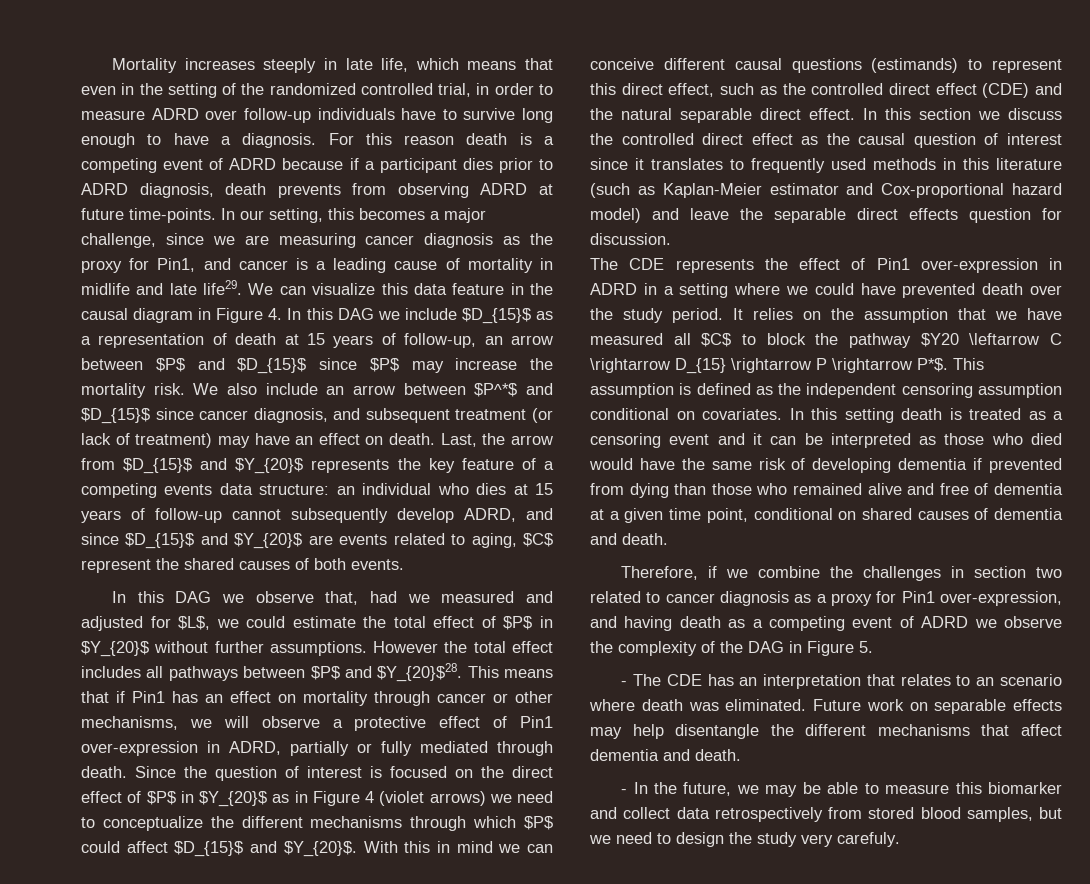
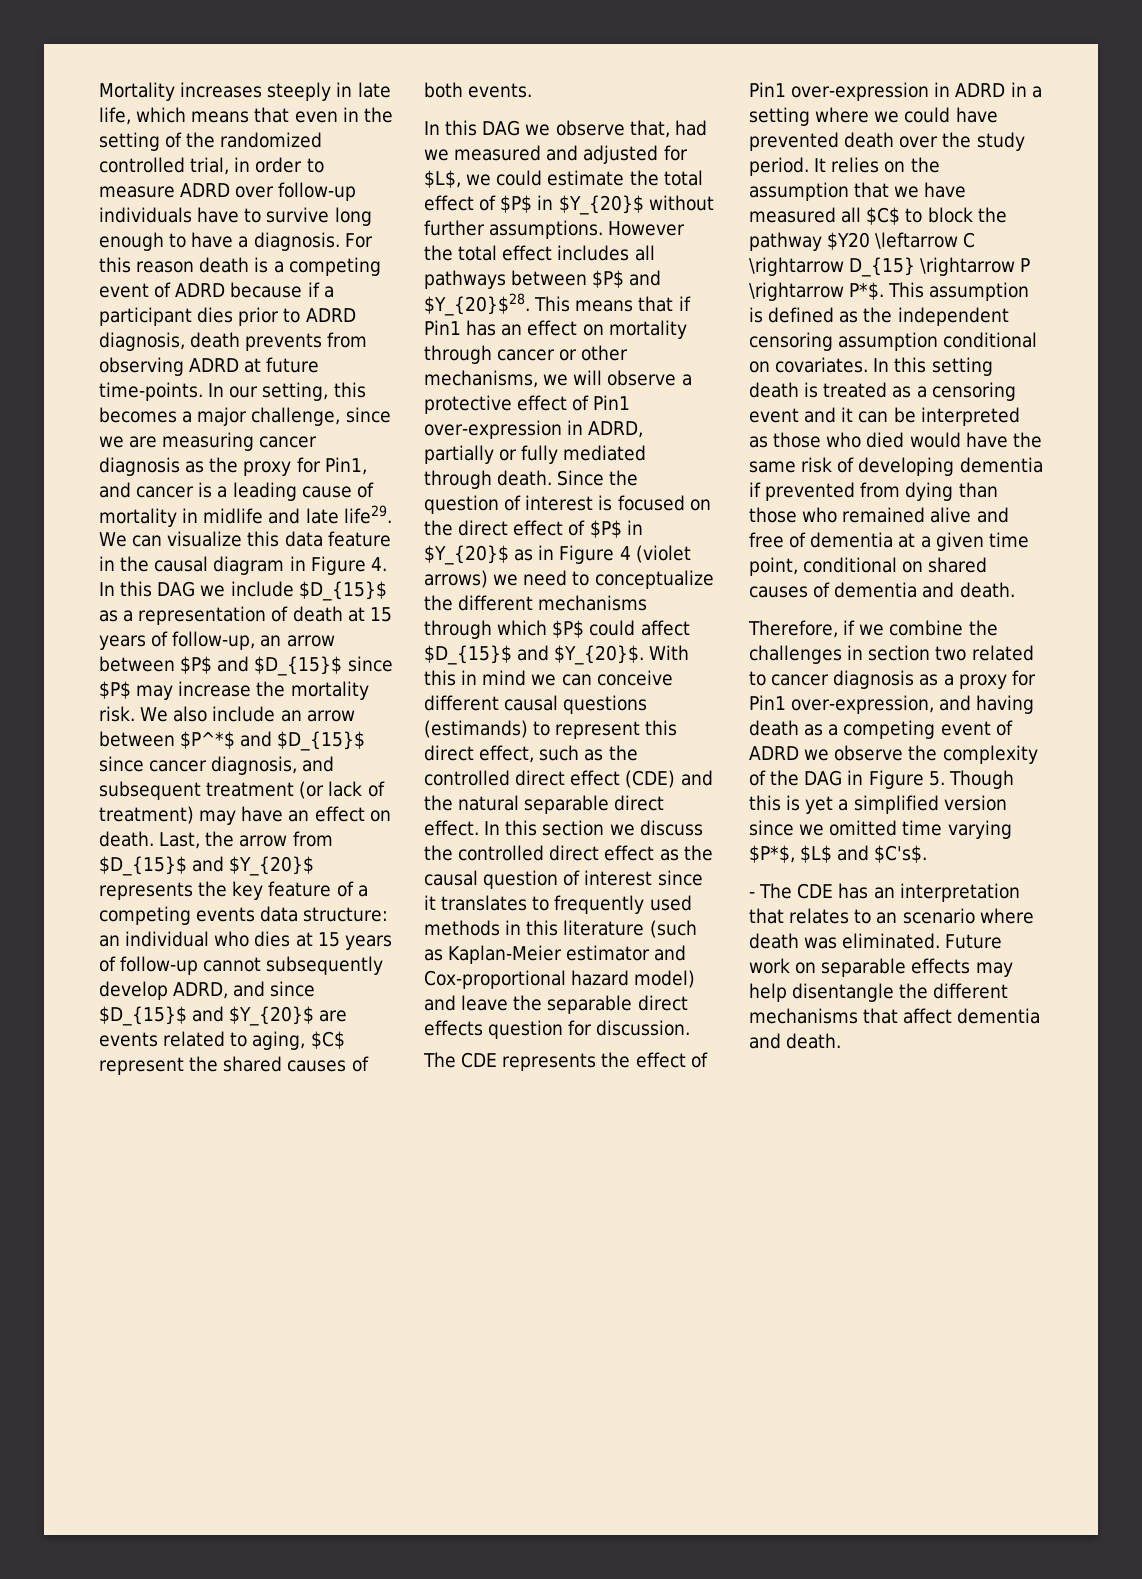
(873, 647) none -> [948,770,1014,789] [749,795,1007,814] [749,820,1012,839] [749,845,928,863] Though this is yet a simplified version since we omitted time varying $P*$, $L$ and $C's$.
[621,782,1062,797] [590,807,1062,822] [589,832,900,847] // - In the future, we may be able to measure this biomarker and collect data retrospectively from stored blood samples, but we need to design the study very carefuly. -> (842, 1041) none

